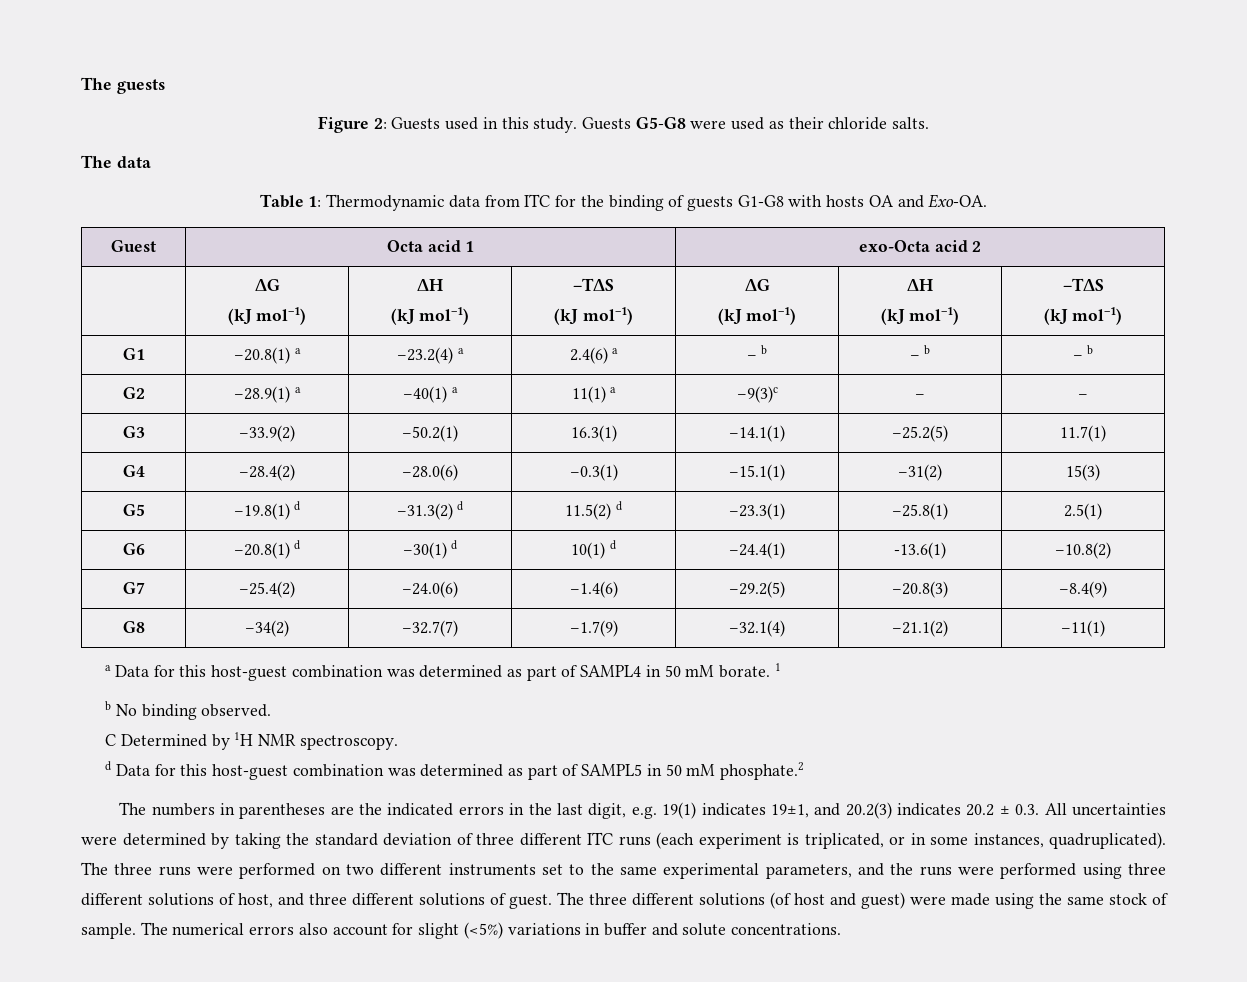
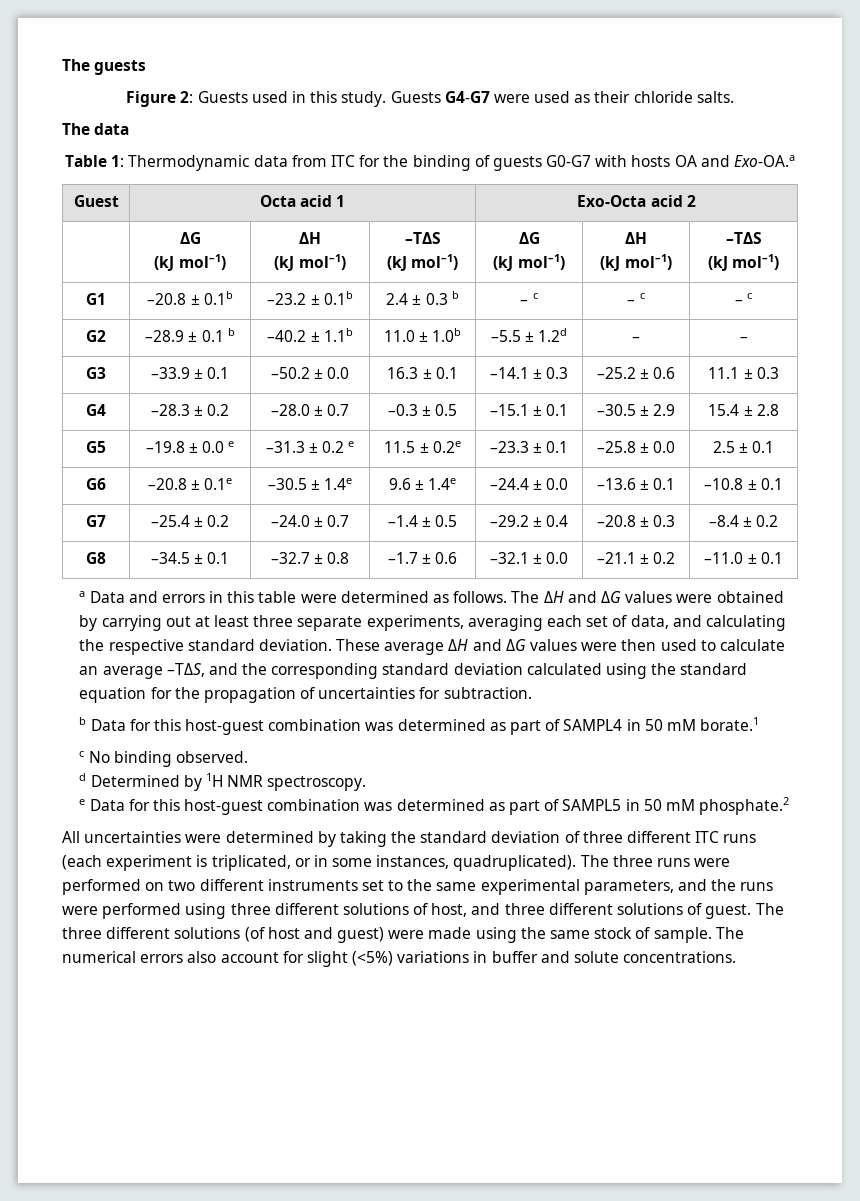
[635,117,686,129] G5-G8 -> [444,91,490,103] G4-G7
[737,195,784,207] G1-G8 -> [546,155,592,167] G0-G7
[928,194,988,208] Exo-OA. -> [733,155,795,167] Exo-OA.a
[858,240,930,252] exo-Octa -> [577,195,647,207] Exo-Octa
[234,347,301,364] [397,347,464,364] [569,347,619,364] [746,355,757,360] [761,345,768,355] [909,355,920,360] [924,345,931,355] [1072,355,1083,360] [1087,345,1094,355] [122,387,145,399] [234,386,301,403] [403,386,458,403] [571,386,617,403] [736,386,778,403] [915,394,925,399] [1078,394,1088,399] [122,426,145,438] [238,425,295,442] [402,425,458,442] [570,425,617,442] [729,425,785,442] [892,425,948,442] [1060,425,1106,442] [122,465,145,477] [238,464,295,481] [402,464,458,481] [569,464,618,481] [729,464,785,481] [898,464,942,481] [1066,464,1100,481] [122,504,145,516] [233,501,302,520] [396,501,465,520] [565,501,623,520] [729,503,785,520] [892,503,948,520] [1064,503,1102,520] [122,543,145,555] [233,540,302,559] [402,540,459,559] [571,540,617,559] [729,542,785,559] [894,542,946,559] [1055,542,1111,559] [122,582,145,594] [238,581,295,598] [402,581,458,598] [569,581,618,598] [729,581,785,598] [892,581,948,598] [1059,581,1107,598] [122,621,145,633] [244,620,289,637] [402,620,458,637] [569,620,618,637] [729,620,785,637] [892,620,948,637] [1061,620,1105,637] [105,665,112,671] –20.8(1) a | –23.2(4) a | 2.4(6) a | – b | – b | – b // G2 | –28.9(1) a | –40(1) a | 11(1) a | –9(3)c | – | – // G3 | –33.9(2) | –50.2(1) | 16.3(1) | –14.1(1) | –25.2(5) | 11.7(1) // G4 | –28.4(2) | –28.0(6) | –0.3(1) | –15.1(1) | –31(2) | 15(3) // G5 | –19.8(1) d | –31.3(2) d | 11.5(2) d | –23.3(1) | –25.8(1) | 2.5(1) // G6 | –20.8(1) d | –30(1) d | 10(1) d | –24.4(1) | -13.6(1) | –10.8(2) // G7 | –25.4(2) | –24.0(6) | –1.4(6) | –29.2(5) | –20.8(3) | –8.4(9) // G8 | –34(2) | –32.7(7) | –1.7(9) | –32.1(4) | –21.1(2) | –11(1) // a -> [147,291,233,305] [267,291,353,305] [386,291,459,305] [520,300,529,305] [532,293,538,299] [627,300,636,305] [639,293,645,299] [734,300,743,305] [747,293,753,299] [86,330,106,342] [145,328,235,342] [267,328,353,342] [383,328,462,342] [490,328,568,342] [632,337,640,342] [739,337,748,342] [86,367,106,379] [150,367,230,379] [270,367,350,379] [387,367,458,379] [489,367,569,379] [596,367,676,379] [708,367,779,379] [86,404,106,416] [150,404,230,416] [270,404,350,416] [387,404,458,416] [489,404,569,416] [596,404,676,416] [708,404,779,416] [86,441,106,453] [145,441,235,453] [265,441,355,453] [384,441,461,453] [489,441,569,453] [596,441,676,453] [712,441,775,453] [86,478,106,490] [147,478,233,490] [267,478,353,490] [388,478,457,490] [489,478,569,490] [596,478,676,490] [704,478,783,490] [86,515,106,527] [150,515,230,527] [270,515,350,527] [387,515,458,527] [489,515,569,527] [596,515,676,527] [708,515,779,527] [86,552,106,564] [150,552,230,564] [270,552,350,564] [387,552,458,564] [489,552,569,564] [596,552,676,564] [704,552,783,564] [79,591,784,603] [79,615,786,631] [79,639,785,655] [79,663,748,679] [79,687,532,703] [79,717,87,725] –20.8 ± 0.1b | –23.2 ± 0.1b | 2.4 ± 0.3 b | – c | – c | – c // G2 | –28.9 ± 0.1 b | –40.2 ± 1.1b | 11.0 ± 1.0b | –5.5 ± 1.2d | – | – // G3 | –33.9 ± 0.1 | –50.2 ± 0.0 | 16.3 ± 0.1 | –14.1 ± 0.3 | –25.2 ± 0.6 | 11.1 ± 0.3 // G4 | –28.3 ± 0.2 | –28.0 ± 0.7 | –0.3 ± 0.5 | –15.1 ± 0.1 | –30.5 ± 2.9 | 15.4 ± 2.8 // G5 | –19.8 ± 0.0 e | –31.3 ± 0.2 e | 11.5 ± 0.2e | –23.3 ± 0.1 | –25.8 ± 0.0 | 2.5 ± 0.1 // G6 | –20.8 ± 0.1e | –30.5 ± 1.4e | 9.6 ± 1.4e | –24.4 ± 0.0 | –13.6 ± 0.1 | –10.8 ± 0.1 // G7 | –25.4 ± 0.2 | –24.0 ± 0.7 | –1.4 ± 0.5 | –29.2 ± 0.4 | –20.8 ± 0.3 | –8.4 ± 0.2 // G8 | –34.5 ± 0.1 | –32.7 ± 0.8 | –1.7 ± 0.6 | –32.1 ± 0.0 | –21.1 ± 0.2 | –11.0 ± 0.1 // a Data and errors in this table were determined as follows. The ΔH and ΔG values were obtained by carrying out at least three separate experiments, averaging each set of data, and calculating the respective standard deviation. These average ΔH and ΔG values were then used to calculate an average –TΔS, and the corresponding standard deviation calculated using the standard equation for the propagation of uncertainties for subtraction. // b
[719,663,781,678] [105,701,112,711] borate. 1 // b -> [700,717,760,731] [79,751,85,757] borate.1 // c
[105,734,117,746] C -> [79,773,87,781] d
[105,761,113,771] d -> [79,799,86,805] e
[119,802,1040,819] The numbers in parentheses are the indicated errors in the last digit, e.g. 19(1) indicates 19±1, and 20.2(3) indicates 20.2 ± 0.3. -> (790, 806) none

